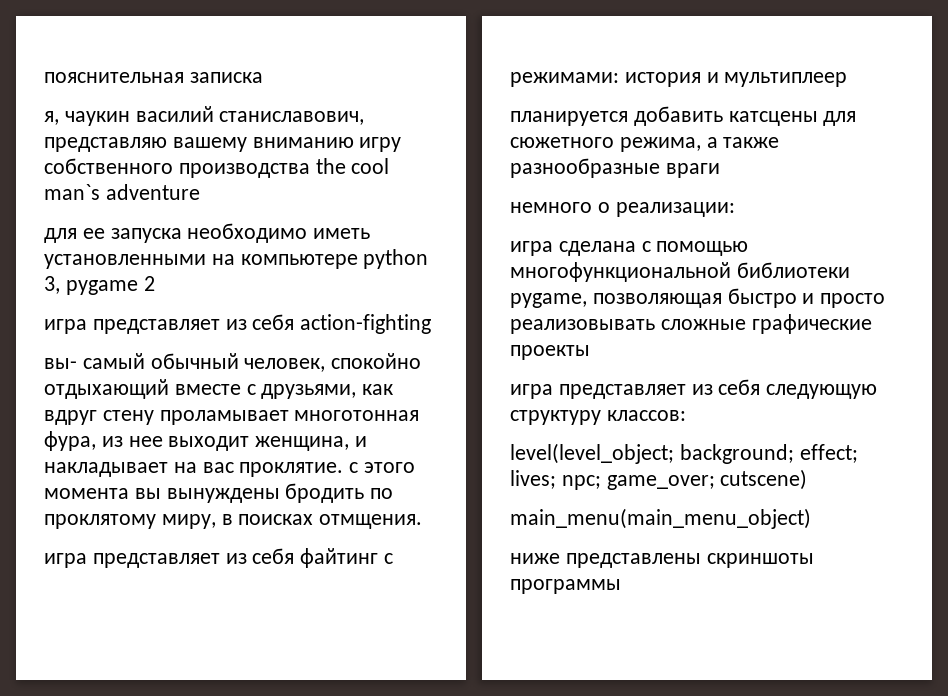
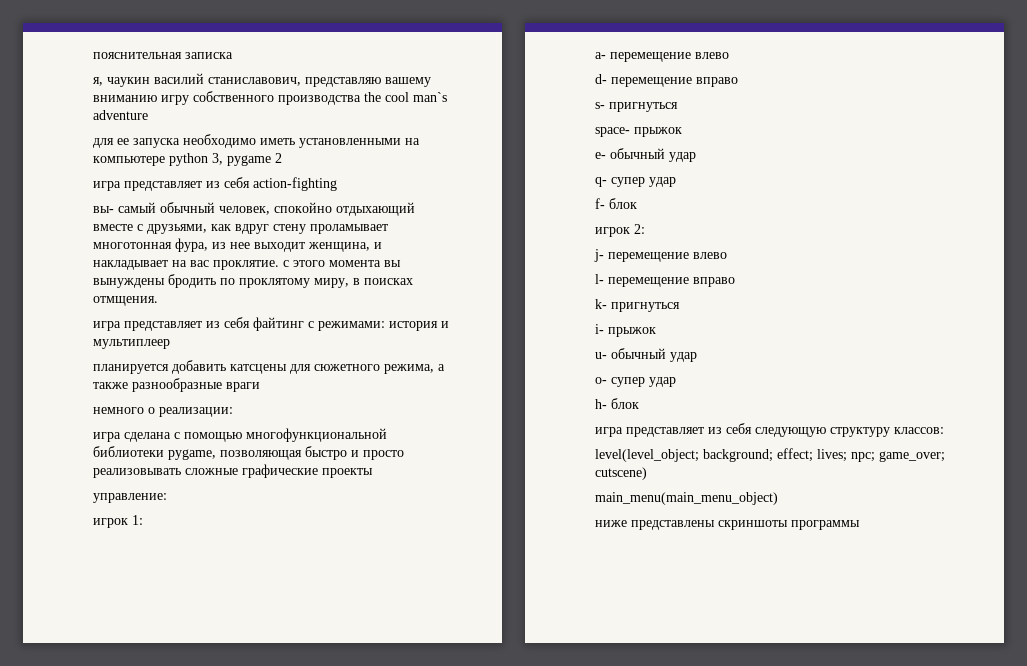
(590, 352) none -> [93,493,167,503] [93,515,143,528] [595,52,729,62] [595,74,738,87] [595,102,678,112] [595,127,682,137] [595,148,696,162] [595,177,676,187] [595,198,637,209] [595,224,645,237] [594,249,727,262] [595,274,735,287] [595,299,680,312] [595,324,656,337] [595,348,697,362] [595,377,676,387] [595,398,639,409] // управление: // игрок 1: // a- перемещение влево // d- перемещение вправо // s- пригнуться // space- прыжок // e- обычный удар // q- супер удар // f- блок // игрок 2: // j- перемещение влево // l- перемещение вправо // k- пригнуться // i- прыжок // u- обычный удар // o- супер удар // h- блок

